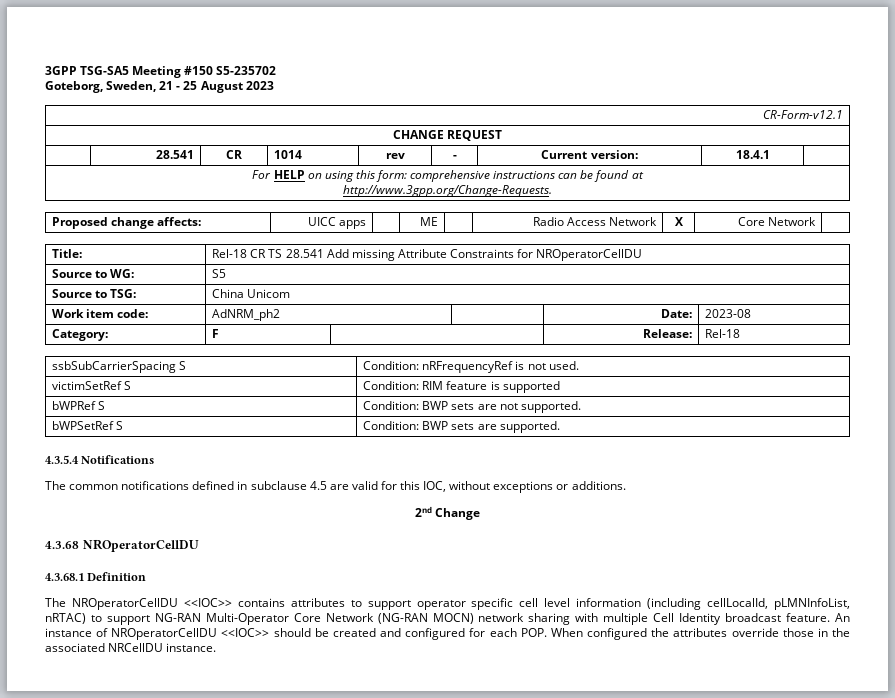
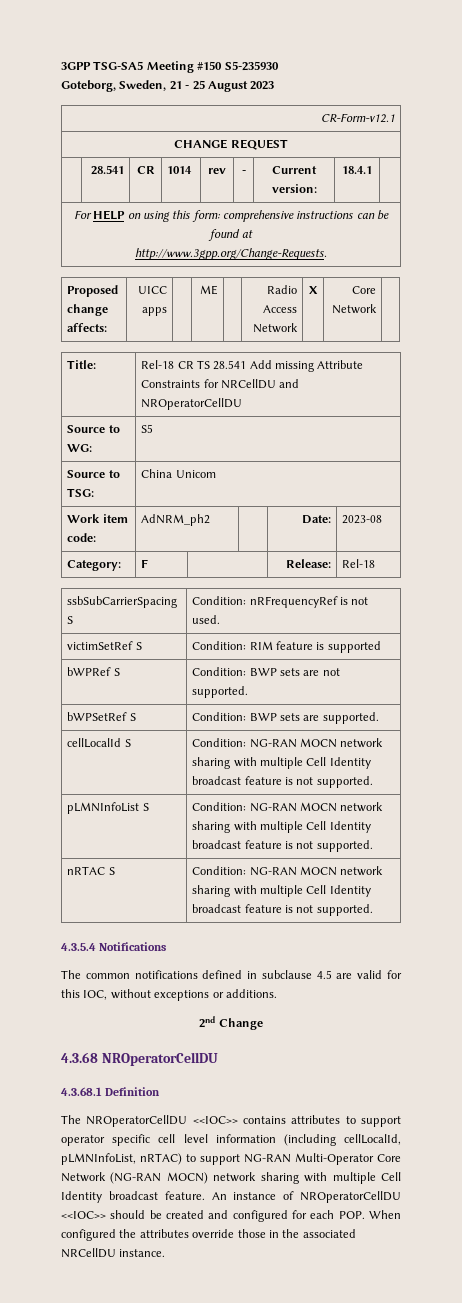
[216,66,277,75] S5-235702 -> [224,61,279,71] S5-235930
(534, 253) none -> [220,379,300,389] NRCellDU and
(560, 427) none -> [67,738,131,748] [192,738,384,748] [192,757,371,769] [192,776,373,788] [67,802,149,814] [192,802,384,812] [192,821,371,833] [192,840,373,852] [67,866,115,875] [192,866,384,876] [192,885,371,897] [192,904,373,916] // cellLocalId S | Condition: NG-RAN MOCN network sharing with multiple Cell Identity broadcast feature is not supported. // pLMNInfoList S | Condition: NG-RAN MOCN network sharing with multiple Cell Identity broadcast feature is not supported. // nRTAC S | Condition: NG-RAN MOCN network sharing with multiple Cell Identity broadcast feature is not supported.

